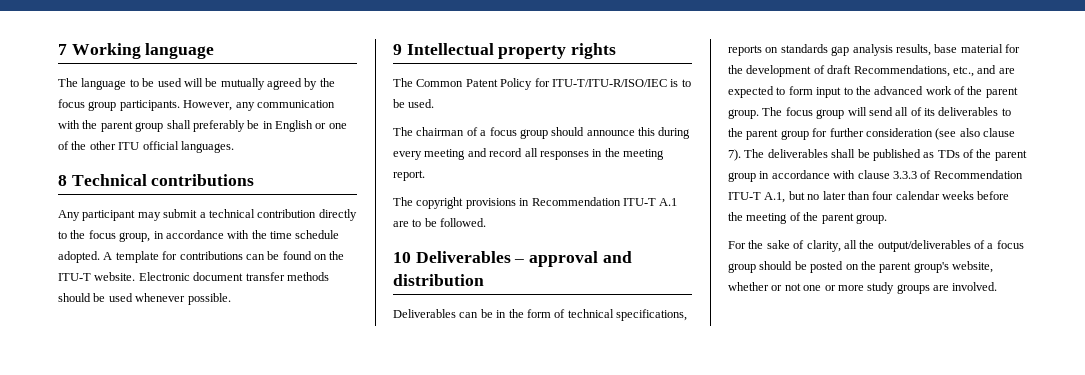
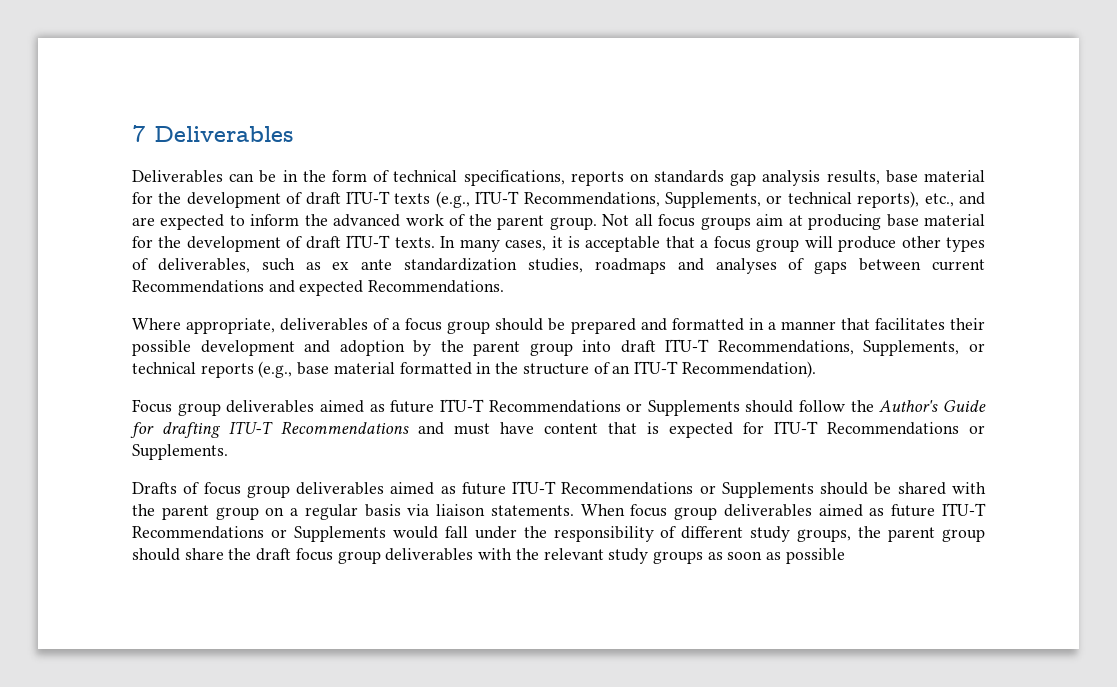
[71,43,215,59] [58,78,335,90] [58,99,335,111] [58,120,347,132] [58,141,234,153] [58,174,255,186] [58,209,357,221] [58,230,340,242] [58,251,345,263] [58,272,329,281] [58,293,231,305] [393,43,617,59] [393,78,691,90] [393,99,435,108] [393,127,691,139] [393,148,664,160] [393,170,425,181] [393,197,678,209] [393,218,487,227] [393,251,632,267] [393,274,484,286] Working language // The language to be used will be mutually agreed by the focus group participants. However, any communication with the parent group shall preferably be in English or one of the other ITU official languages. // 8 Technical contributions // Any participant may submit a technical contribution directly to the focus group, in accordance with the time schedule adopted. A template for contributions can be found on the ITU-T website. Electronic document transfer methods should be used whenever possible. // 9 Intellectual property rights // The Common Patent Policy for ITU-T/ITU-R/ISO/IEC is to be used. // The chairman of a focus group should announce this during every meeting and record all responses in the meeting report. // The copyright provisions in Recommendation ITU-T A.1 are to be followed. // 10 Deliverables – approval and distribution -> [154,126,293,142] Deliverables
[853,65,950,77] Recommendations, -> [346,191,920,208] ITU-T texts (e.g., ITU-T Recommendations, Supplements, or technical reports),
[788,86,853,98] form input to -> [250,214,300,226] inform
[762,107,1011,119] [728,128,1015,140] [728,149,1027,161] [728,170,1023,182] [728,191,1010,203] [728,212,887,224] [728,240,971,252] The focus group will send all of its deliverables to the parent group for further consideration (see also clause 7). The deliverables shall be published as TDs of the parent group in accordance with clause 3.3.3 of Recommendation ITU-T A.1, but no later than four calendar weeks before the meeting of the parent group. // For the sake of clarity, all the output/deliverables -> [602,214,986,230] [132,235,986,252] [132,258,986,274] [132,280,505,296] [132,318,369,334] Not all focus groups aim at producing base material for the development of draft ITU-T texts. In many cases, it is acceptable that a focus group will produce other types of deliverables, such as ex ante standardization studies, roadmaps and analyses of gaps between current Recommendations and expected Recommendations. // Where appropriate, deliverables
[810,261,993,273] [728,282,998,294] posted on the parent group's website, whether or not one or more study groups are involved. -> [570,318,985,334] [132,339,986,356] [132,361,816,378] [132,399,986,416] [130,421,985,438] [132,444,228,460] [132,481,986,498] [132,503,986,520] [132,526,986,542] [132,548,845,564] prepared and formatted in a manner that facilitates their possible development and adoption by the parent group into draft ITU-T Recommendations, Supplements, or technical reports (e.g., base material formatted in the structure of an ITU-T Recommendation). // Focus group deliverables aimed as future ITU-T Recommendations or Supplements should follow the Author's Guide for drafting ITU-T Recommendations and must have content that is expected for ITU-T Recommendations or Supplements. // Drafts of focus group deliverables aimed as future ITU-T Recommendations or Supplements should be shared with the parent group on a regular basis via liaison statements. When focus group deliverables aimed as future ITU-T Recommendations or Supplements would fall under the responsibility of different study groups, the parent group should share the draft focus group deliverables with the relevant study groups as soon as possible

